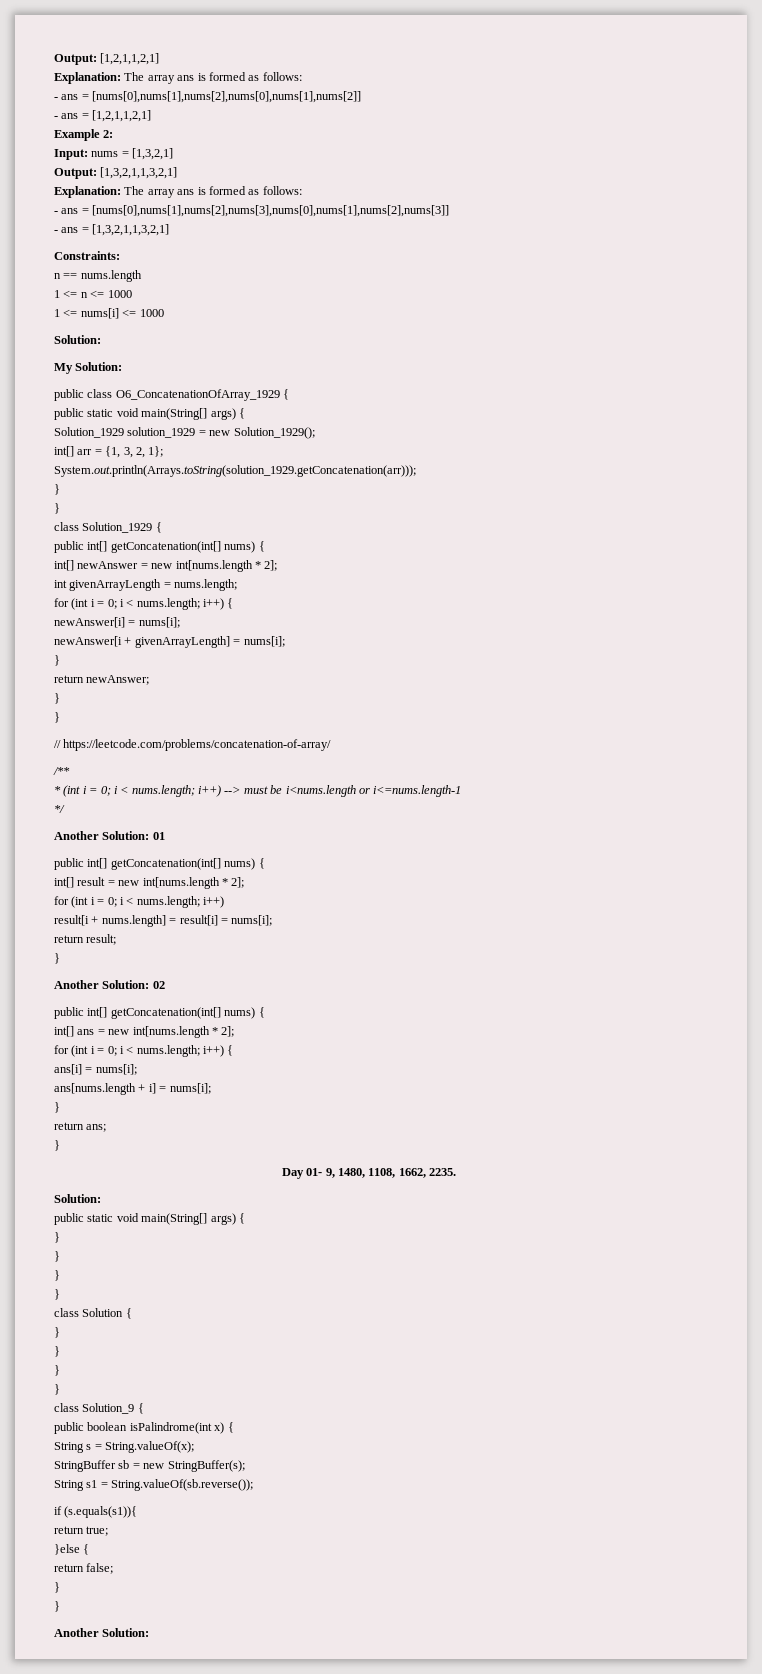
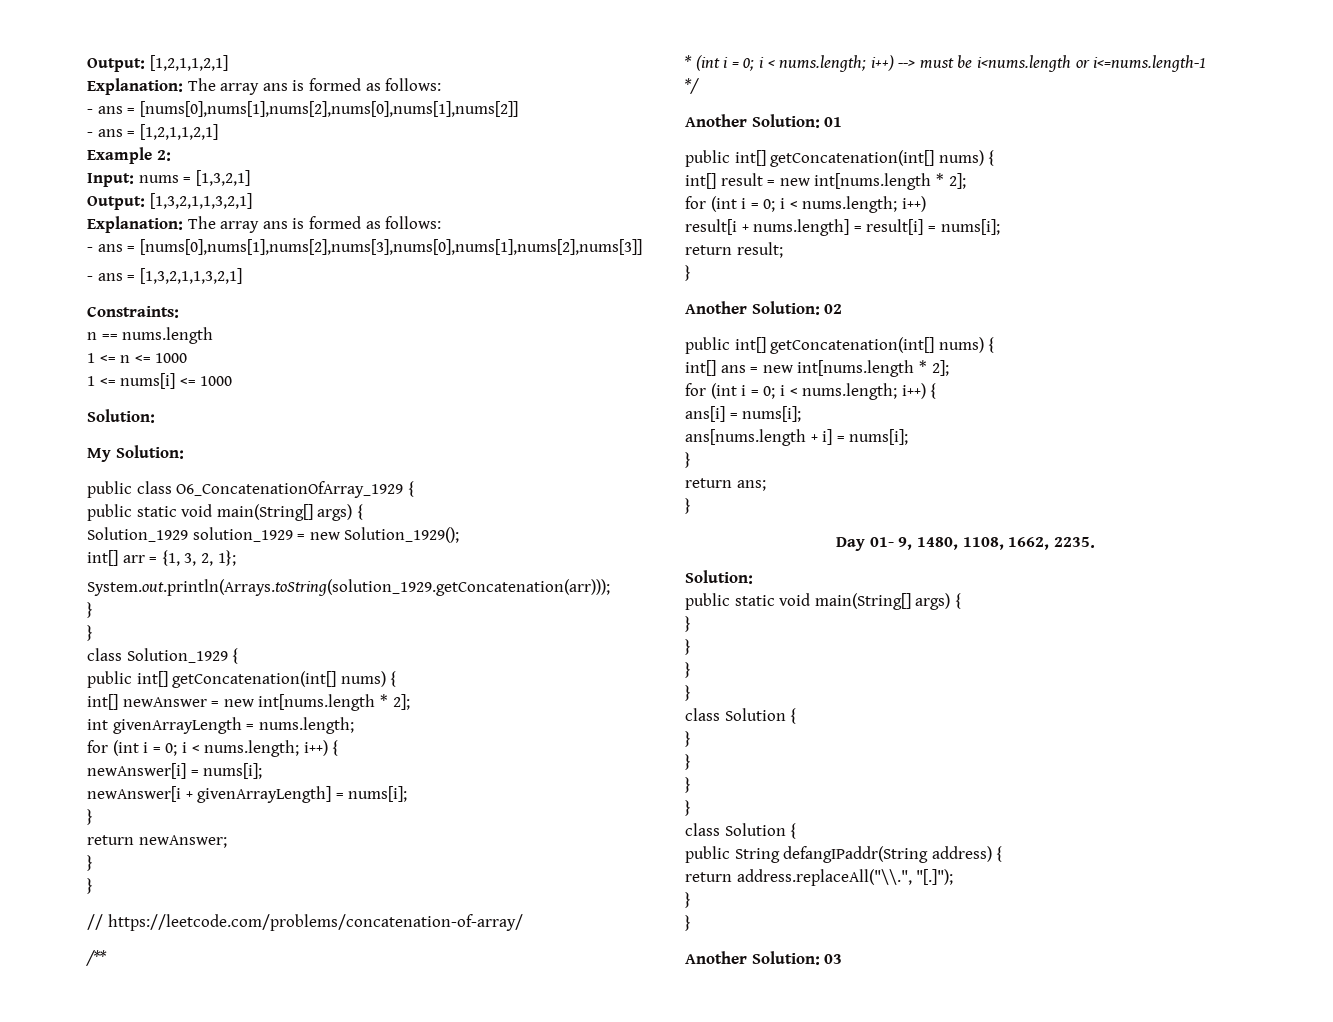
[82,1403,144,1414] [54,1422,234,1434] [54,1441,195,1453] [54,1460,245,1472] [54,1479,254,1491] [54,1506,138,1518] [54,1526,109,1536] [54,1544,80,1555] Solution_9 { // public boolean isPalindrome(int x) { // String s = String.valueOf(x); // StringBuffer sb = new StringBuffer(s); // String s1 = String.valueOf(sb.reverse()); // if (s.equals(s1)){ // return true; // }else -> [724,823,797,839] [685,846,992,863] Solution { // public String defangIPaddr(String address)
[86,1563,114,1574] false; -> [736,869,954,886] address.replaceAll("\\.", "[.]");
(150, 1632) none -> [824,954,843,964] 03

